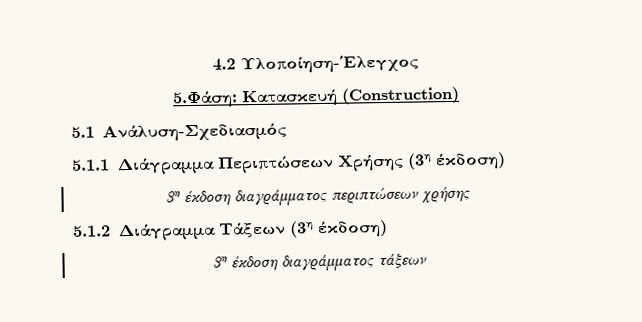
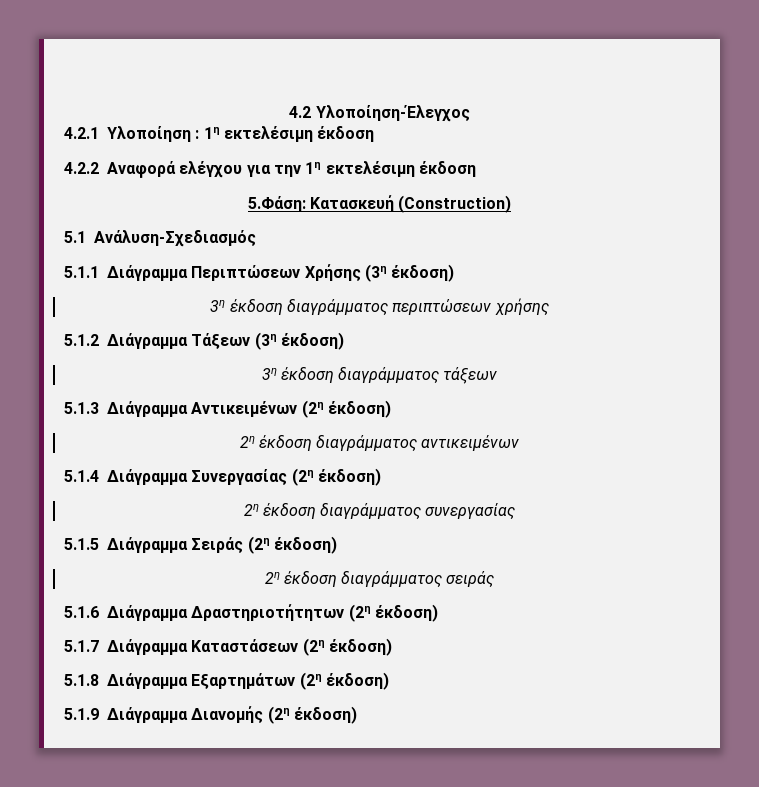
(419, 64) none -> [64,126,375,142] [64,161,476,178] // 4.2.1 Υλοποίηση : 1η εκτελέσιμη έκδοση // 4.2.2 Αναφορά ελέγχου για την 1η εκτελέσιμη έκδοση
(427, 261) none -> [64,400,391,418] [239,434,520,452] [64,468,381,486] [243,502,516,520] [64,536,337,554] [264,570,495,588] [64,604,438,622] [64,638,392,656] [64,672,389,690] [64,706,357,724] // 5.1.3 Διάγραμμα Αντικειμένων (2η έκδοση) // 2η έκδοση διαγράμματος αντικειμένων // 5.1.4 Διάγραμμα Συνεργασίας (2η έκδοση) // 2η έκδοση διαγράμματος συνεργασίας // 5.1.5 Διάγραμμα Σειράς (2η έκδοση) // 2η έκδοση διαγράμματος σειράς // 5.1.6 Διάγραμμα Δραστηριοτήτητων (2η έκδοση) // 5.1.7 Διάγραμμα Καταστάσεων (2η έκδοση) // 5.1.8 Διάγραμμα Εξαρτημάτων (2η έκδοση) // 5.1.9 Διάγραμμα Διανομής (2η έκδοση)

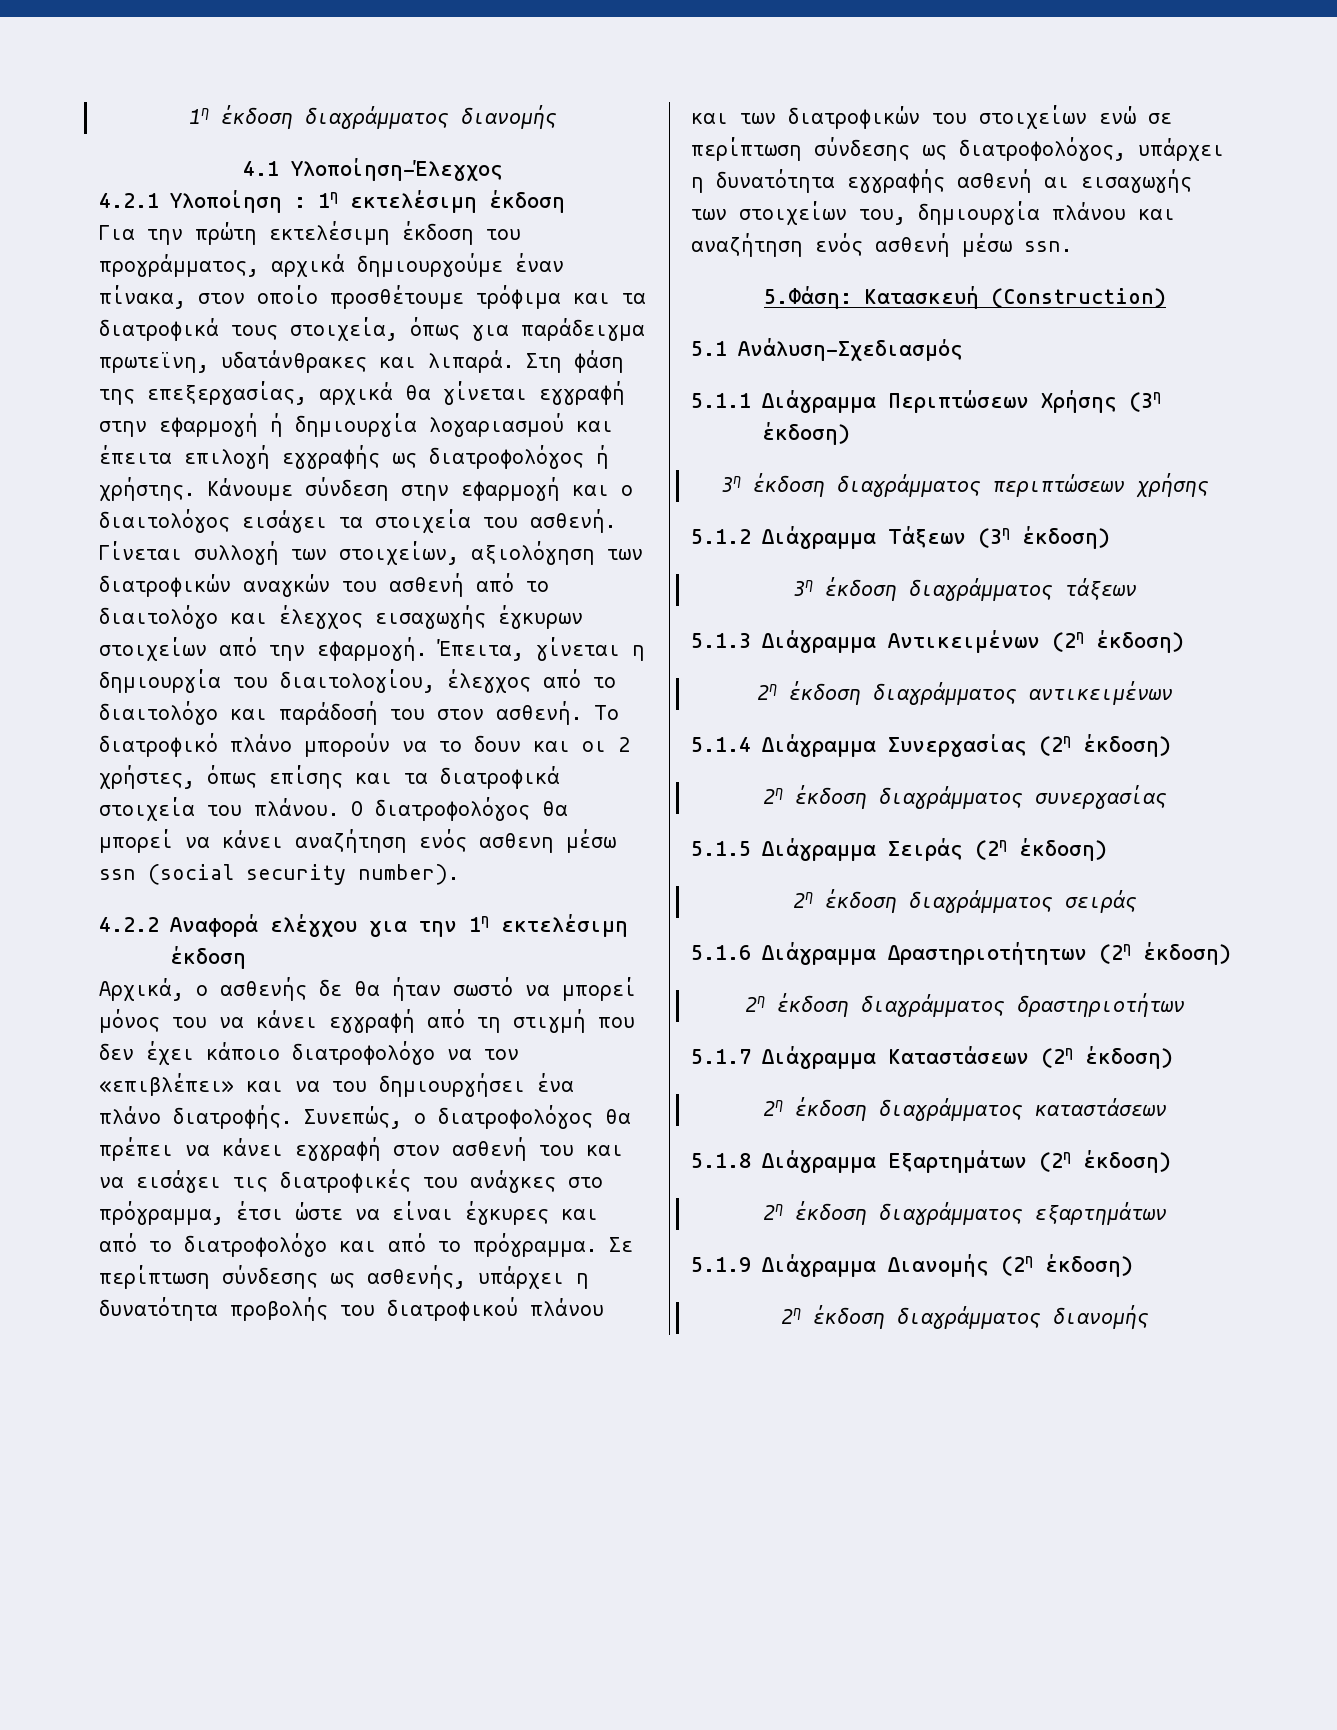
[289,106,312,118] 4.2 -> [188,105,557,129] [242,161,279,176] 1η έκδοση διαγράμματος διανομής // 4.1
(375, 134) none -> [99,221,521,245] [99,253,564,278] [99,285,646,309] [99,317,645,342] [99,350,624,373] [99,381,625,406] [99,413,613,437] [99,445,609,469] [99,477,633,502] [99,509,616,534] [99,541,643,566] [99,573,549,597] [99,605,583,630] [99,637,645,662] [99,669,616,694] [99,701,619,725] [99,733,630,757] [99,765,560,790] [99,797,568,822] [99,829,616,853] [99,864,459,885] // Για την πρώτη εκτελέσιμη έκδοση του προγράμματος, αρχικά δημιουργούμε έναν πίνακα, στον οποίο προσθέτουμε τρόφιμα και τα διατροφικά τους στοιχεία, όπως για παράδειγμα πρωτεϊνη, υδατάνθρακες και λιπαρά. Στη φάση της επεξεργασίας, αρχικά θα γίνεται εγγραφή στην εφαρμογή ή δημιουργία λογαριασμού και έπειτα επιλογή εγγραφής ως διατροφολόγος ή χρήστης. Κάνουμε σύνδεση στην εφαρμογή και ο διαιτολόγος εισάγει τα στοιχεία του ασθενή. Γίνεται συλλογή των στοιχείων, αξιολόγηση των διατροφικών αναγκών του ασθενή από το διαιτολόγο και έλεγχος εισαγωγής έγκυρων στοιχείων από την εφαρμογή. Έπειτα, γίνεται η δημιουργία του διαιτολογίου, έλεγχος από το διαιτολόγο και παράδοσή του στον ασθενή. Το διατροφικό πλάνο μπορούν να το δουν και οι 2 χρήστες, όπως επίσης και τα διατροφικά στοιχεία του πλάνου. Ο διατροφολόγος θα μπορεί να κάνει αναζήτηση ενός ασθενη μέσω ssn (social security number).
(476, 169) none -> [99,977,636,1002] [99,1009,635,1033] [99,1041,519,1066] [99,1073,574,1097] [99,1105,631,1129] [99,1137,623,1161] [99,1169,603,1193] [99,1201,598,1225] [99,1233,633,1257] [99,1265,589,1290] [99,1297,604,1321] [691,105,1172,130] [691,137,1224,162] [691,169,1192,193] [691,201,1175,226] [691,233,1072,257] // Αρχικά, ο ασθενής δε θα ήταν σωστό να μπορεί μόνος του να κάνει εγγραφή από τη στιγμή που δεν έχει κάποιο διατροφολόγο να τον «επιβλέπει» και να του δημιουργήσει ένα πλάνο διατροφής. Συνεπώς, ο διατροφολόγος θα πρέπει να κάνει εγγραφή στον ασθενή του και να εισάγει τις διατροφικές του ανάγκες στο πρόγραμμα, έτσι ώστε να είναι έγκυρες και από το διατροφολόγο και από το πρόγραμμα. Σε περίπτωση σύνδεσης ως ασθενής, υπάρχει η δυνατότητα προβολής του διατροφικού πλάνου και των διατροφικών του στοιχείων ενώ σε περίπτωση σύνδεσης ως διατροφολόγος, υπάρχει η δυνατότητα εγγραφής ασθενή αι εισαγωγής των στοιχείων του, δημιουργία πλάνου και αναζήτηση ενός ασθενή μέσω ssn.
(438, 613) none -> [744,993,1185,1017] // 2η έκδοση διαγράμματος δραστηριοτήτων
(392, 647) none -> [762,1097,1167,1121] // 2η έκδοση διαγράμματος καταστάσεων
(389, 681) none -> [762,1201,1167,1225] // 2η έκδοση διαγράμματος εξαρτημάτων
(357, 715) none -> [780,1305,1149,1329] // 2η έκδοση διαγράμματος διανομής

